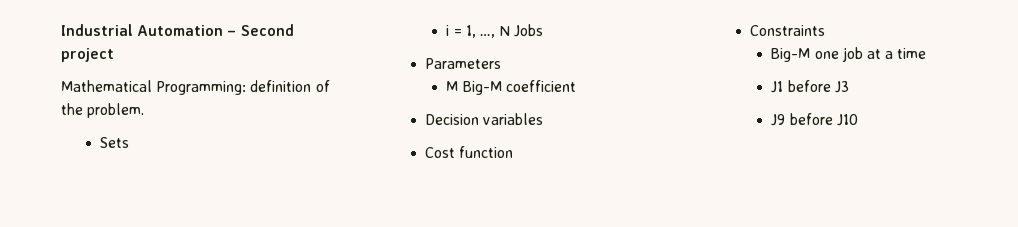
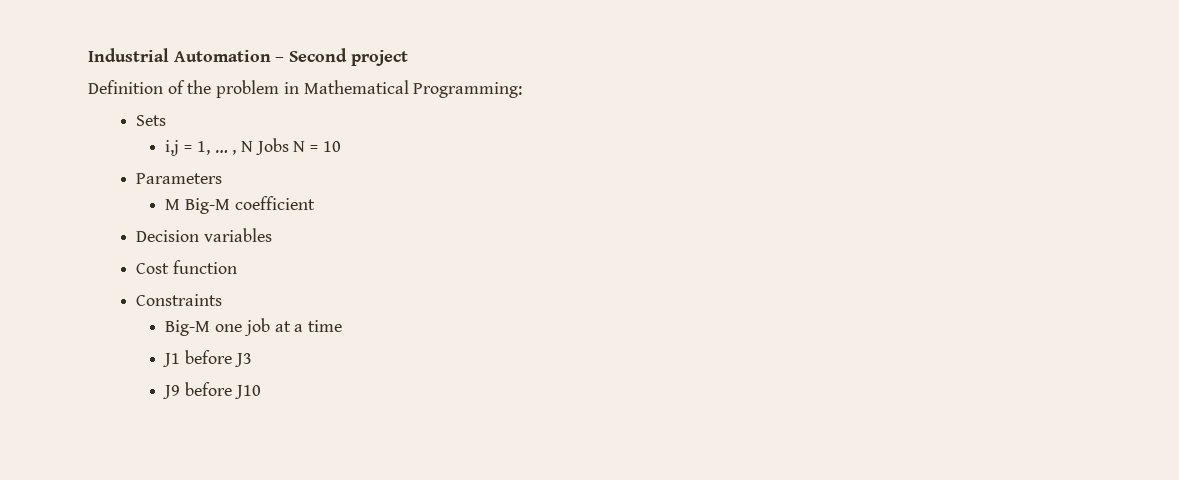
[61,80,330,95] [61,103,145,118] Mathematical Programming: definition of the problem. -> [88,80,523,98] Definition of the problem in Mathematical Programming:
[446,25,450,36] i -> [165,140,180,156] i,j
[479,34,495,38] …, -> [214,149,237,155] … ,
(544, 30) none -> [293,141,341,152] N = 10

